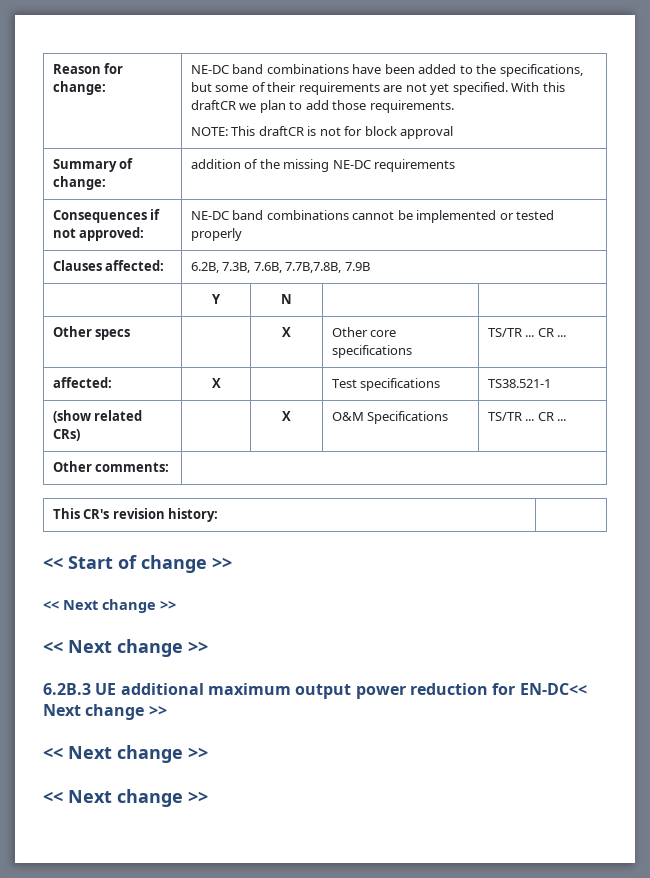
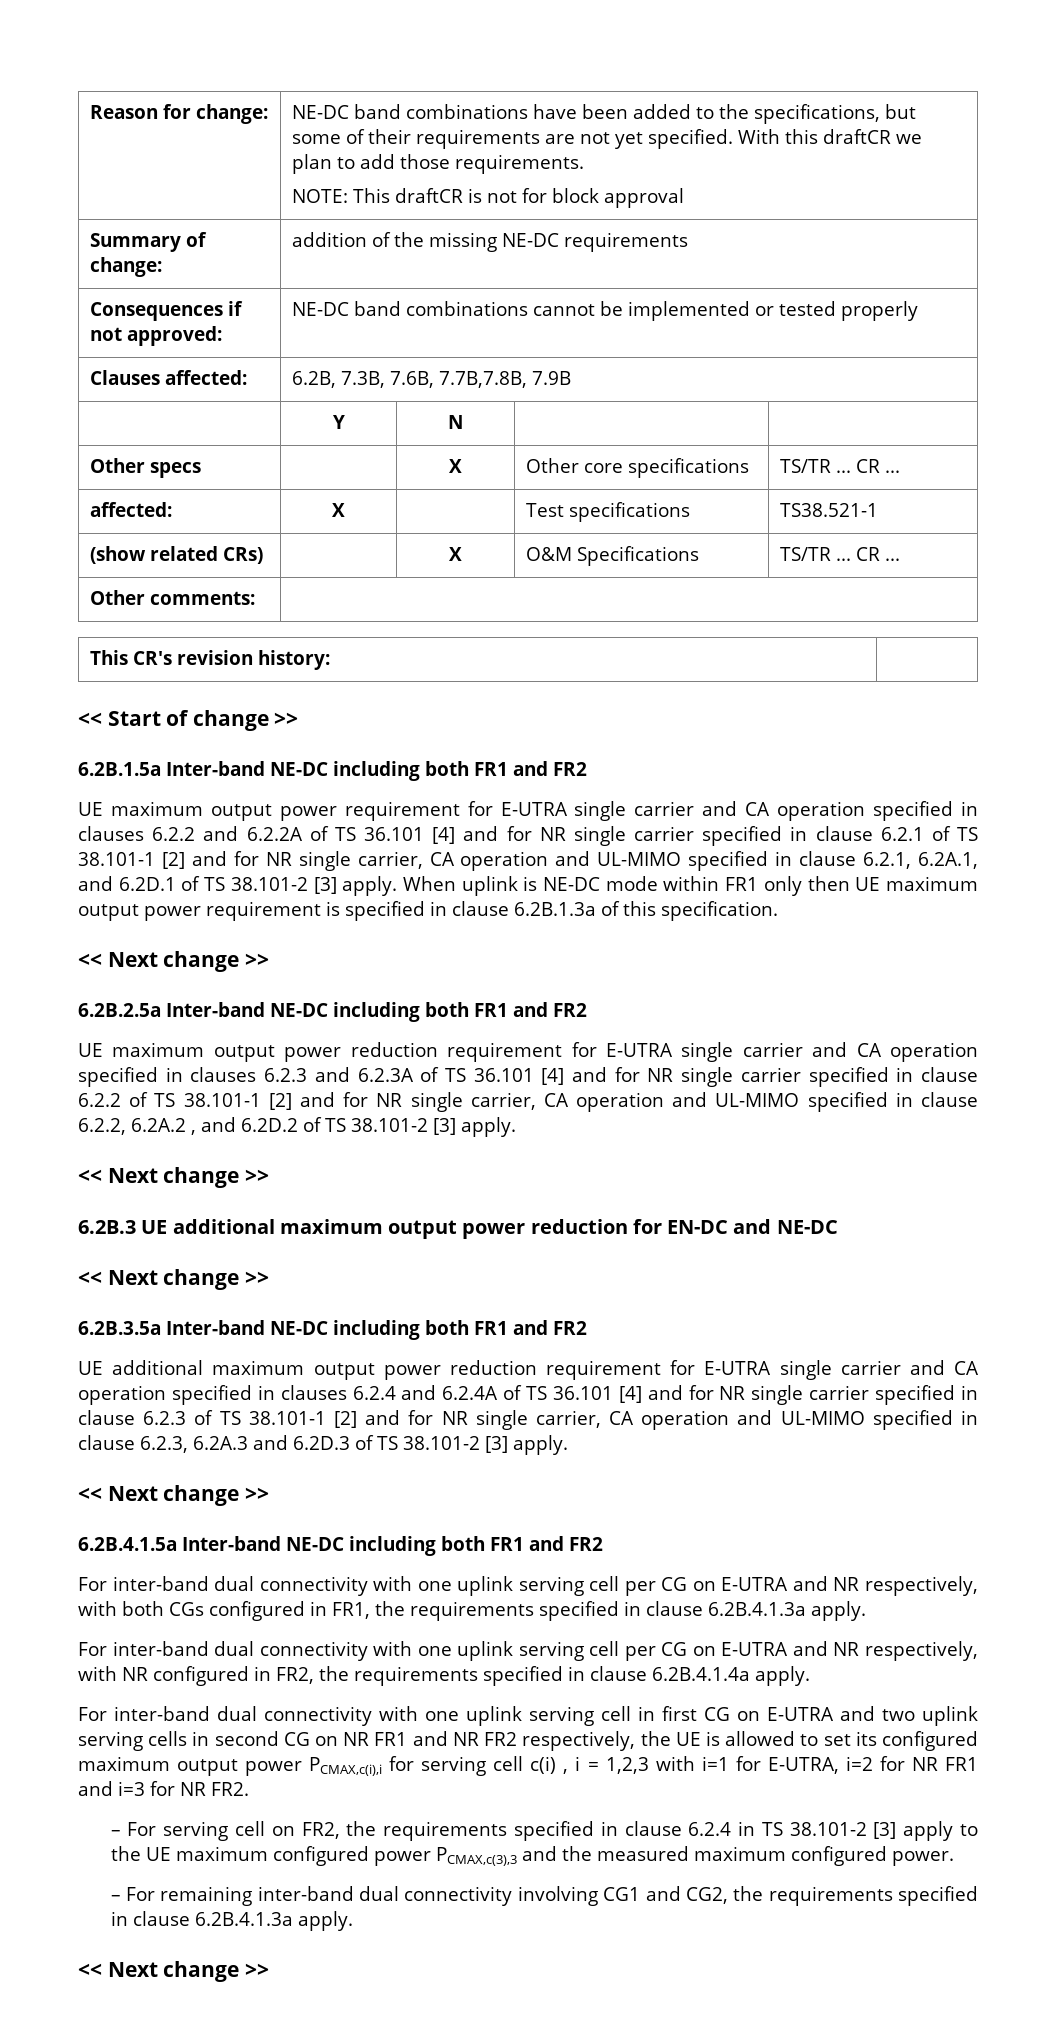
[43,599,176,613] << Next change >> -> [78,761,587,781] [78,801,978,821] [78,826,978,846] [78,851,978,871] [78,876,978,896] [78,901,778,921] [78,951,269,972] [78,1002,587,1022] [78,1042,978,1062] [78,1067,979,1087] [78,1092,978,1112] [78,1117,516,1137] 6.2B.1.5a Inter-band NE-DC including both FR1 and FR2 // UE maximum output power requirement for E-UTRA single carrier and CA operation specified in clauses 6.2.2 and 6.2.2A of TS 36.101 [4] and for NR single carrier specified in clause 6.2.1 of TS 38.101-1 [2] and for NR single carrier, CA operation and UL-MIMO specified in clause 6.2.1, 6.2A.1, and 6.2D.1 of TS 38.101-2 [3] apply. When uplink is NE-DC mode within FR1 only then UE maximum output power requirement is specified in clause 6.2B.1.3a of this specification. // << Next change >> // 6.2B.2.5a Inter-band NE-DC including both FR1 and FR2 // UE maximum output power reduction requirement for E-UTRA single carrier and CA operation specified in clauses 6.2.3 and 6.2.3A of TS 36.101 [4] and for NR single carrier specified in clause 6.2.2 of TS 38.101-1 [2] and for NR single carrier, CA operation and UL-MIMO specified in clause 6.2.2, 6.2A.2 , and 6.2D.2 of TS 38.101-2 [3] apply.
[519,683,587,695] [43,704,167,720] [43,745,208,763] EN-DC<< Next change >> // << Next change >> -> [667,1219,838,1234] [78,1269,269,1290] [78,1320,587,1340] [78,1360,979,1380] [78,1385,978,1405] [78,1410,978,1430] [78,1435,568,1455] [78,1485,269,1506] [78,1536,603,1556] [78,1576,979,1596] [78,1601,866,1621] [78,1641,979,1661] [78,1666,810,1686] [78,1706,978,1726] [78,1731,978,1751] [78,1756,979,1776] [78,1781,249,1796] [110,1821,979,1841] [110,1846,954,1866] [110,1886,978,1906] [110,1911,353,1931] EN-DC and NE-DC // << Next change >> // 6.2B.3.5a Inter-band NE-DC including both FR1 and FR2 // UE additional maximum output power reduction requirement for E-UTRA single carrier and CA operation specified in clauses 6.2.4 and 6.2.4A of TS 36.101 [4] and for NR single carrier specified in clause 6.2.3 of TS 38.101-1 [2] and for NR single carrier, CA operation and UL-MIMO specified in clause 6.2.3, 6.2A.3 and 6.2D.3 of TS 38.101-2 [3] apply. // << Next change >> // 6.2B.4.1.5a Inter-band NE-DC including both FR1 and FR2 // For inter-band dual connectivity with one uplink serving cell per CG on E-UTRA and NR respectively, with both CGs configured in FR1, the requirements specified in clause 6.2B.4.1.3a apply. // For inter-band dual connectivity with one uplink serving cell per CG on E-UTRA and NR respectively, with NR configured in FR2, the requirements specified in clause 6.2B.4.1.4a apply. // For inter-band dual connectivity with one uplink serving cell in first CG on E-UTRA and two uplink serving cells in second CG on NR FR1 and NR FR2 respectively, the UE is allowed to set its configured maximum output power PCMAX,c(i),i for serving cell c(i) , i = 1,2,3 with i=1 for E-UTRA, i=2 for NR FR1 and i=3 for NR FR2. // – For serving cell on FR2, the requirements specified in clause 6.2.4 in TS 38.101-2 [3] apply to the UE maximum configured power PCMAX,c(3),3 and the measured maximum configured power. // – For remaining inter-band dual connectivity involving CG1 and CG2, the requirements specified in clause 6.2B.4.1.3a apply.

